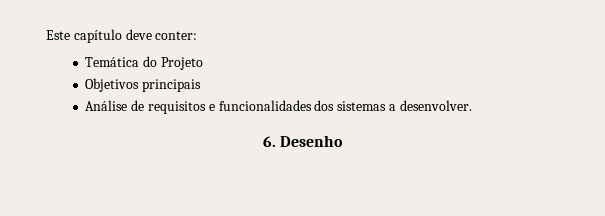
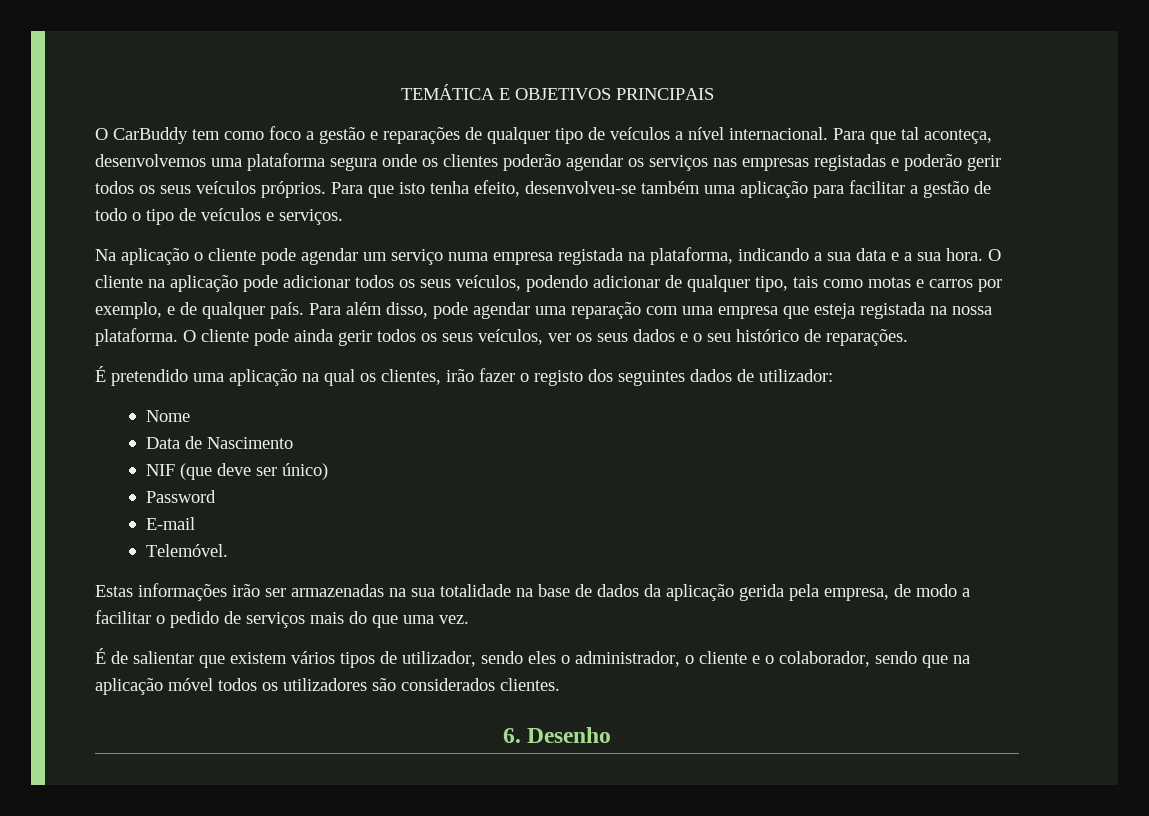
[46,29,198,43] [85,56,204,70] [85,78,202,92] [85,100,472,114] Este capítulo deve conter: // Temática do Projeto // Objetivos principais // Análise de requisitos e funcionalidades dos sistemas a desenvolver. -> [400,84,714,100] [95,126,992,144] [95,153,1001,171] [95,180,991,198] [95,208,343,225] [95,247,1001,265] [95,275,1002,292] [95,302,992,319] [95,328,908,346] [95,366,833,386] [146,410,191,422] [146,436,294,449] [146,463,329,480] [146,490,217,503] [146,517,196,530] [146,544,229,557] [95,583,970,601] [95,610,469,628] [95,648,970,668] [95,678,560,695] TEMÁTICA E OBJETIVOS PRINCIPAIS // O CarBuddy tem como foco a gestão e reparações de qualquer tipo de veículos a nível internacional. Para que tal aconteça, desenvolvemos uma plataforma segura onde os clientes poderão agendar os serviços nas empresas registadas e poderão gerir todos os seus veículos próprios. Para que isto tenha efeito, desenvolveu-se também uma aplicação para facilitar a gestão de todo o tipo de veículos e serviços. // Na aplicação o cliente pode agendar um serviço numa empresa registada na plataforma, indicando a sua data e a sua hora. O cliente na aplicação pode adicionar todos os seus veículos, podendo adicionar de qualquer tipo, tais como motas e carros por exemplo, e de qualquer país. Para além disso, pode agendar uma reparação com uma empresa que esteja registada na nossa plataforma. O cliente pode ainda gerir todos os seus veículos, ver os seus dados e o seu histórico de reparações. // É pretendido uma aplicação na qual os clientes, irão fazer o registo dos seguintes dados de utilizador: // Nome // Data de Nascimento // NIF (que deve ser único) // Password // E-mail // Telemóvel. // Estas informações irão ser armazenadas na sua totalidade na base de dados da aplicação gerida pela empresa, de modo a facilitar o pedido de serviços mais do que uma vez. // É de salientar que existem vários tipos de utilizador, sendo eles o administrador, o cliente e o colaborador, sendo que na aplicação móvel todos os utilizadores são considerados clientes.

